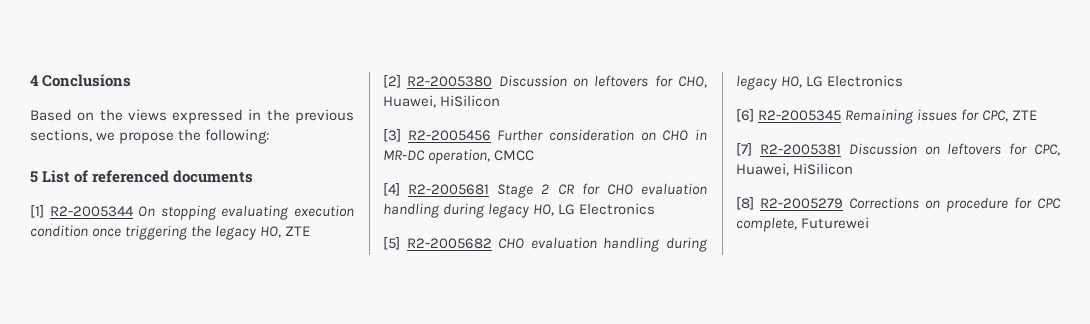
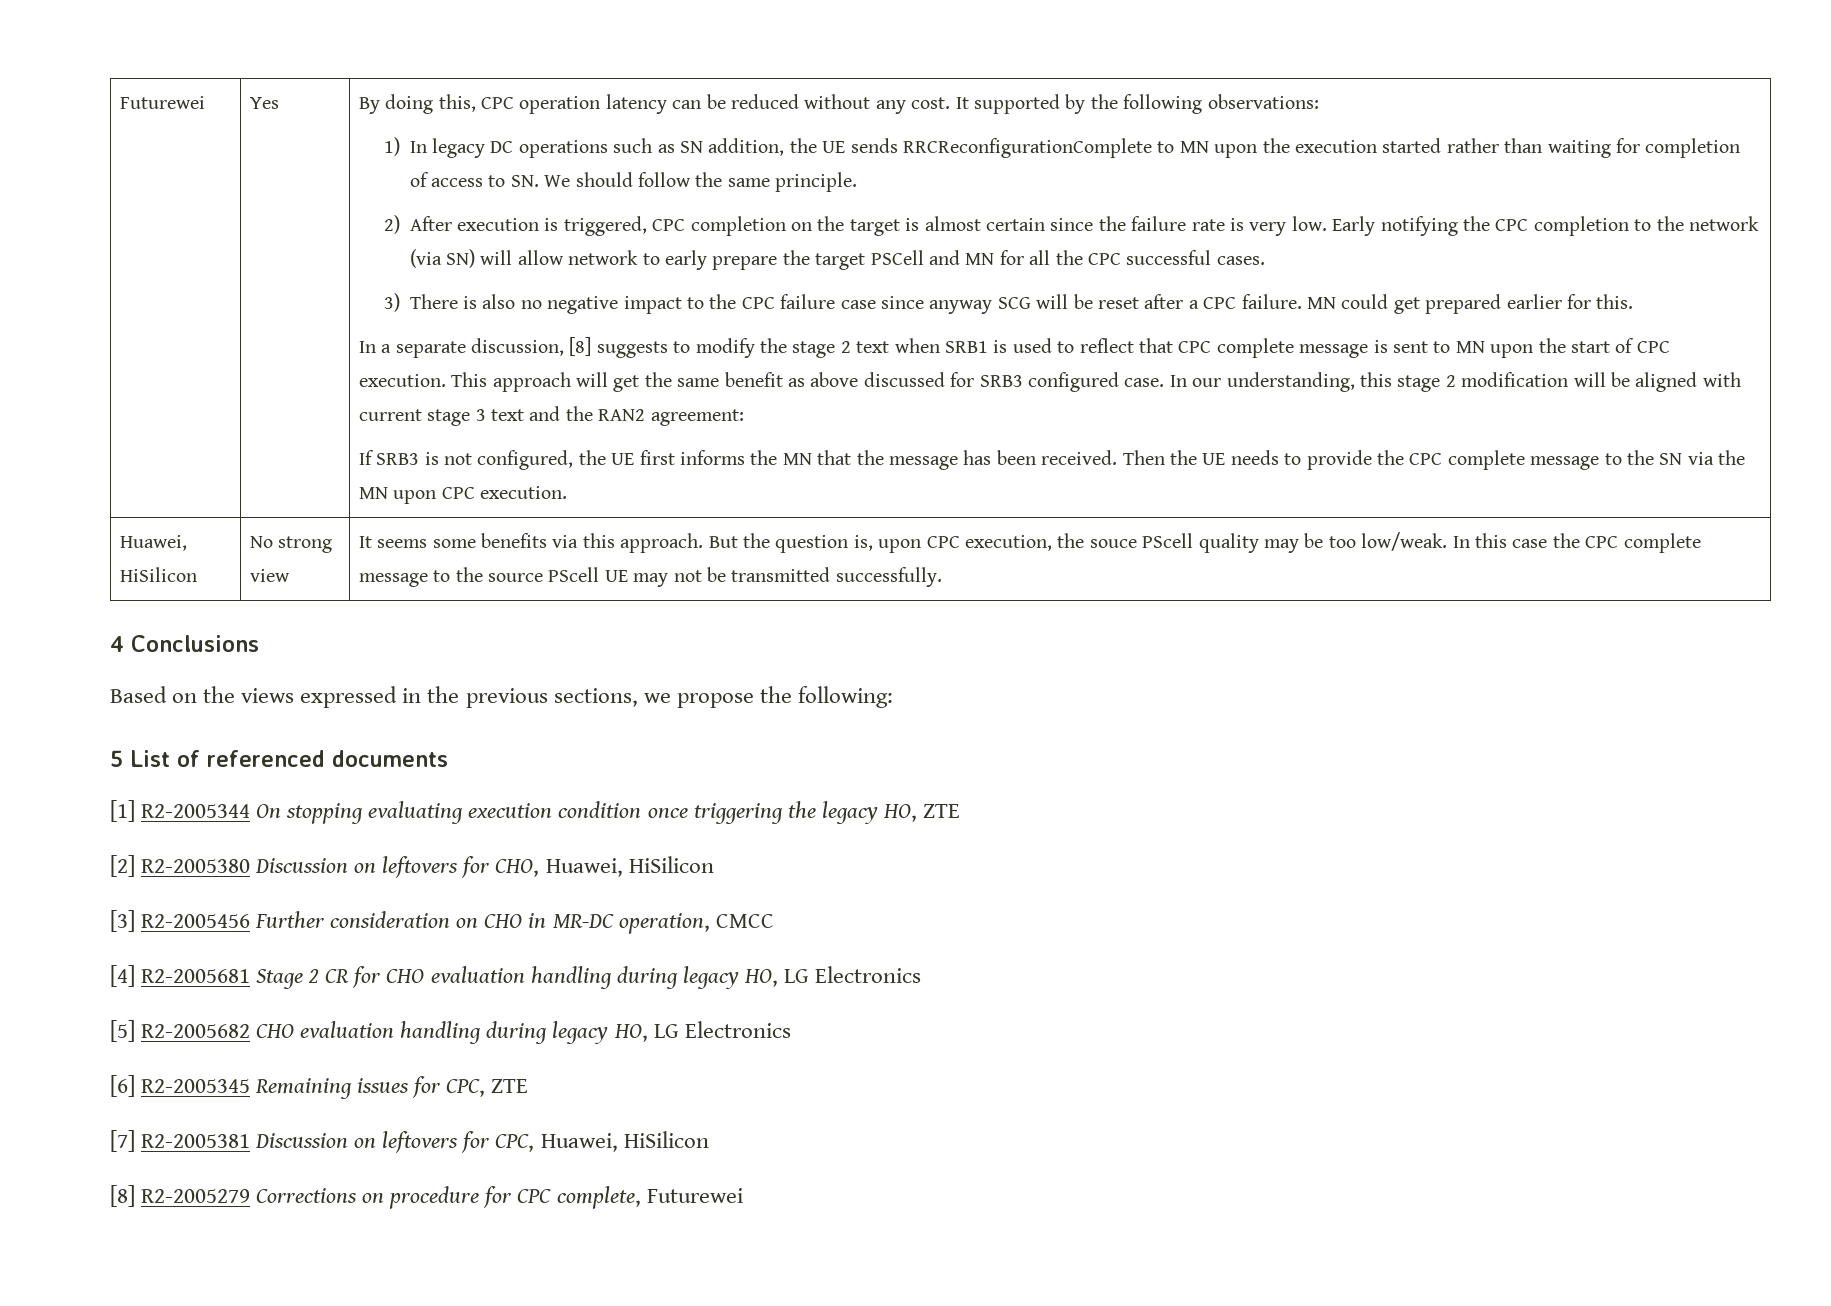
(30, 80) none -> [119,96,205,109] [249,97,279,109] [358,94,1319,114] [383,137,1741,158] [409,172,858,192] [383,215,1760,236] [409,249,1265,270] [383,293,1634,314] [358,337,1670,358] [358,372,1741,392] [358,406,744,426] [358,450,1746,470] [358,486,568,504] [119,535,187,551] [119,567,197,582] [249,536,333,553] [249,569,290,582] [358,532,1701,553] [358,567,942,587] Futurewei | Yes | By doing this, CPC operation latency can be reduced without any cost. It supported by the following observations: // 1) In legacy DC operations such as SN addition, the UE sends RRCReconfigurationComplete to MN upon the execution started rather than waiting for completion of access to SN. We should follow the same principle. // 2) After execution is triggered, CPC completion on the target is almost certain since the failure rate is very low. Early notifying the CPC completion to the network (via SN) will allow network to early prepare the target PSCell and MN for all the CPC successful cases. // 3) There is also no negative impact to the CPC failure case since anyway SCG will be reset after a CPC failure. MN could get prepared earlier for this. // In a separate discussion, [8] suggests to modify the stage 2 text when SRB1 is used to reflect that CPC complete message is sent to MN upon the start of CPC execution. This approach will get the same benefit as above discussed for SRB3 configured case. In our understanding, this stage 2 modification will be aligned with current stage 3 text and the RAN2 agreement: // If SRB3 is not configured, the UE first informs the MN that the message has been received. Then the UE needs to provide the CPC complete message to the SN via the MN upon CPC execution. // Huawei, HiSilicon | No strong view | It seems some benefits via this approach. But the question is, upon CPC execution, the souce PScell quality may be too low/weak. In this case the CPC complete message to the source PScell UE may not be transmitted successfully. //

